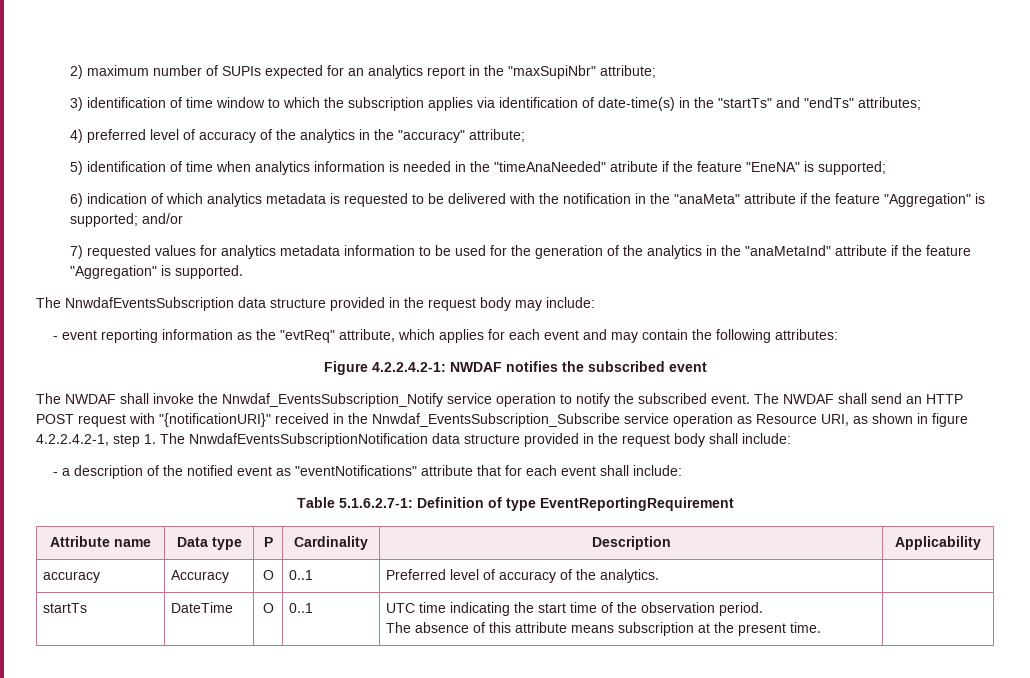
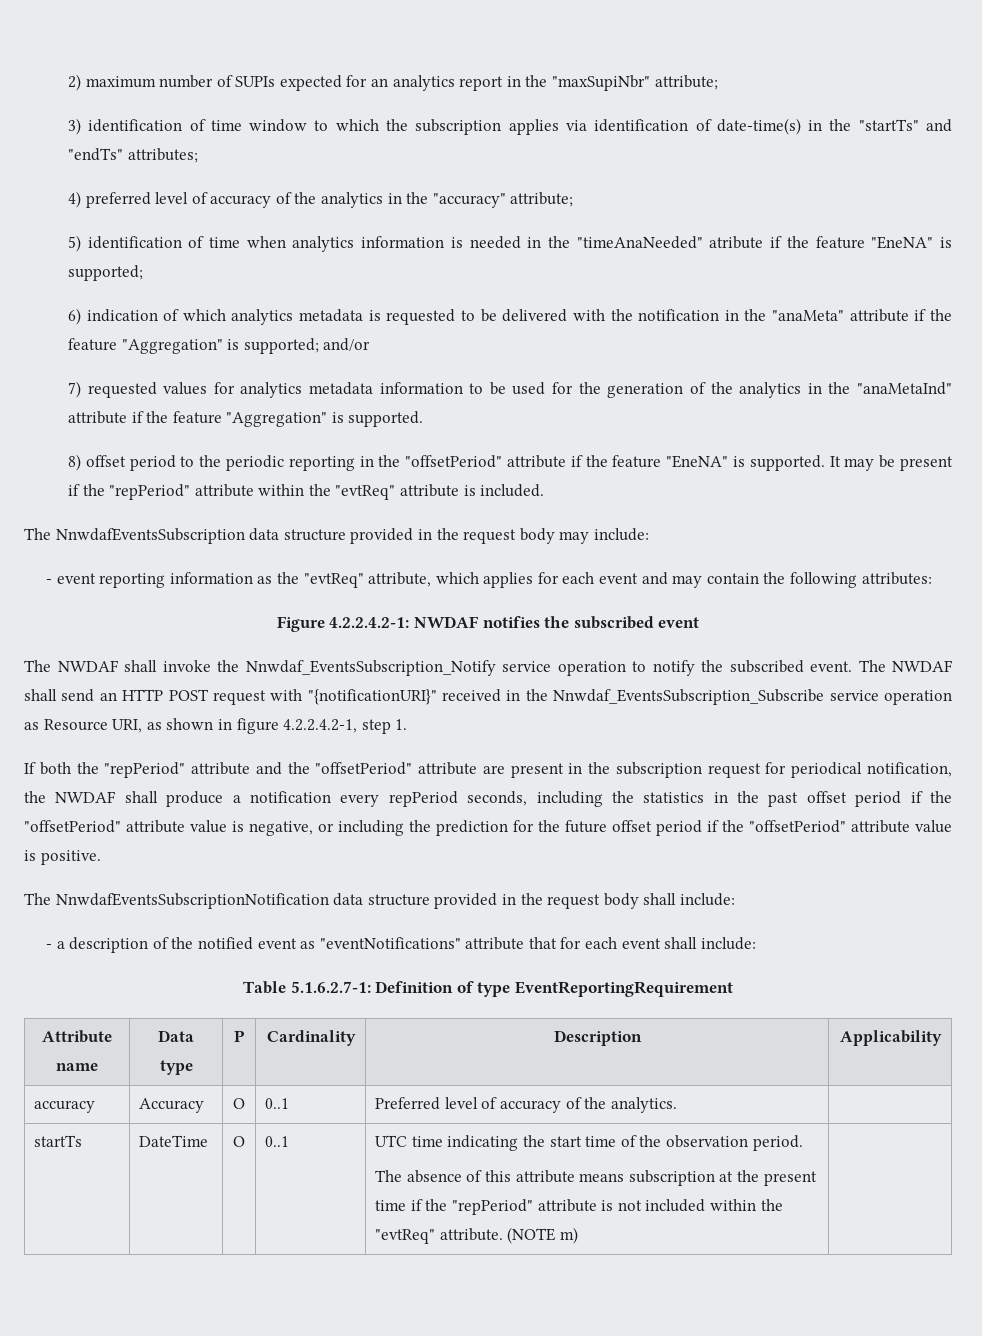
(244, 272) none -> [67,454,954,471] [67,484,545,500] // 8) offset period to the periodic reporting in the "offsetPeriod" attribute if the feature "EneNA" is supported. It may be present if the "repPeriod" attribute within the "evtReq" attribute is included.
(156, 439) none -> [24,762,952,778] [24,791,953,807] [24,820,952,836] [24,850,101,865] // If both the "repPeriod" attribute and the "offsetPeriod" attribute are present in the subscription request for periodical notification, the NWDAF shall produce a notification every repPeriod seconds, including the statistics in the past offset period if the "offsetPeriod" attribute value is negative, or including the prediction for the future offset period if the "offsetPeriod" attribute value is positive. //
[790,622,822,633] time. -> [375,1199,783,1215] [375,1227,579,1244] time if the "repPeriod" attribute is not included within the "evtReq" attribute. (NOTE m)

